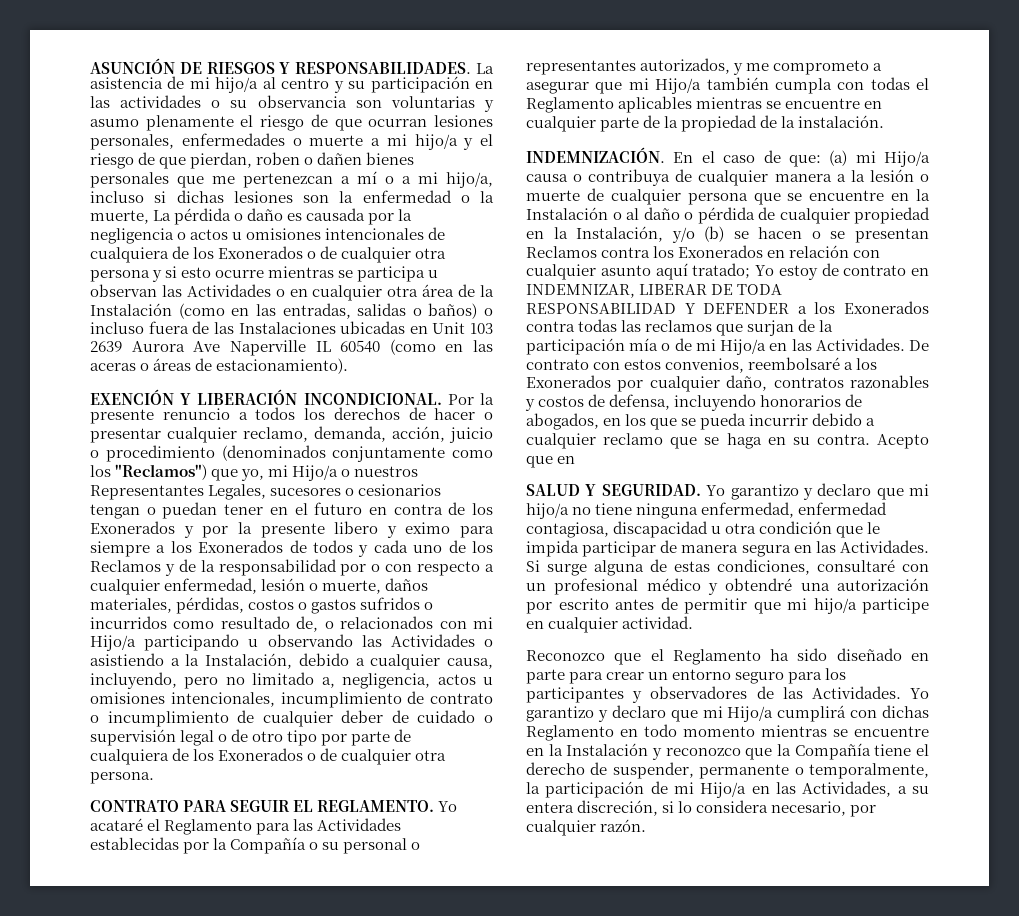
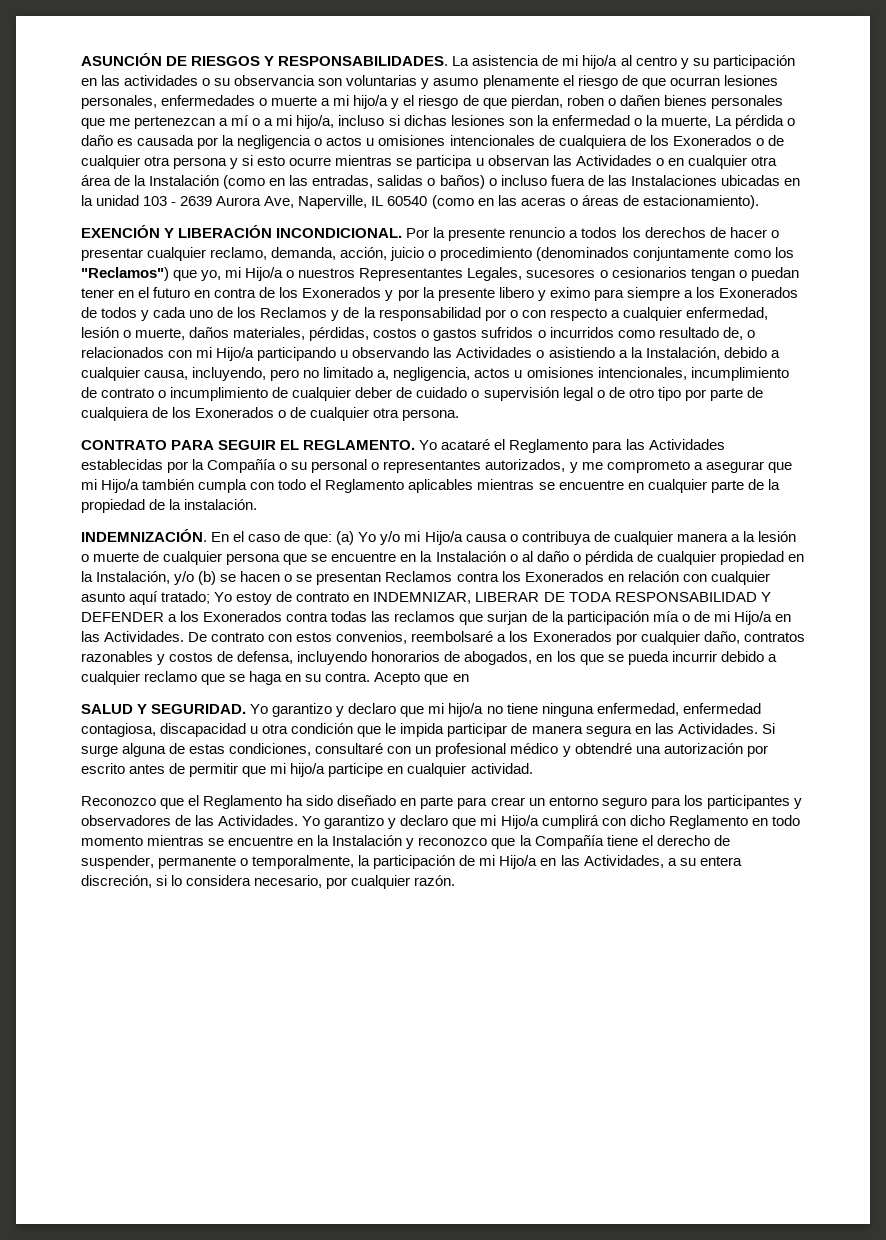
[432,322,493,334] [90,340,306,356] Unit 103 2639 Aurora Ave Naperville -> [81,195,368,209] la unidad 103 - 2639 Aurora Ave, Naperville,
[870,77,910,90] todas -> [278,479,307,490] todo
(848, 158) none -> [358,531,401,545] Yo y/o
[882,705,929,718] dichas -> [629,815,665,826] dicho

